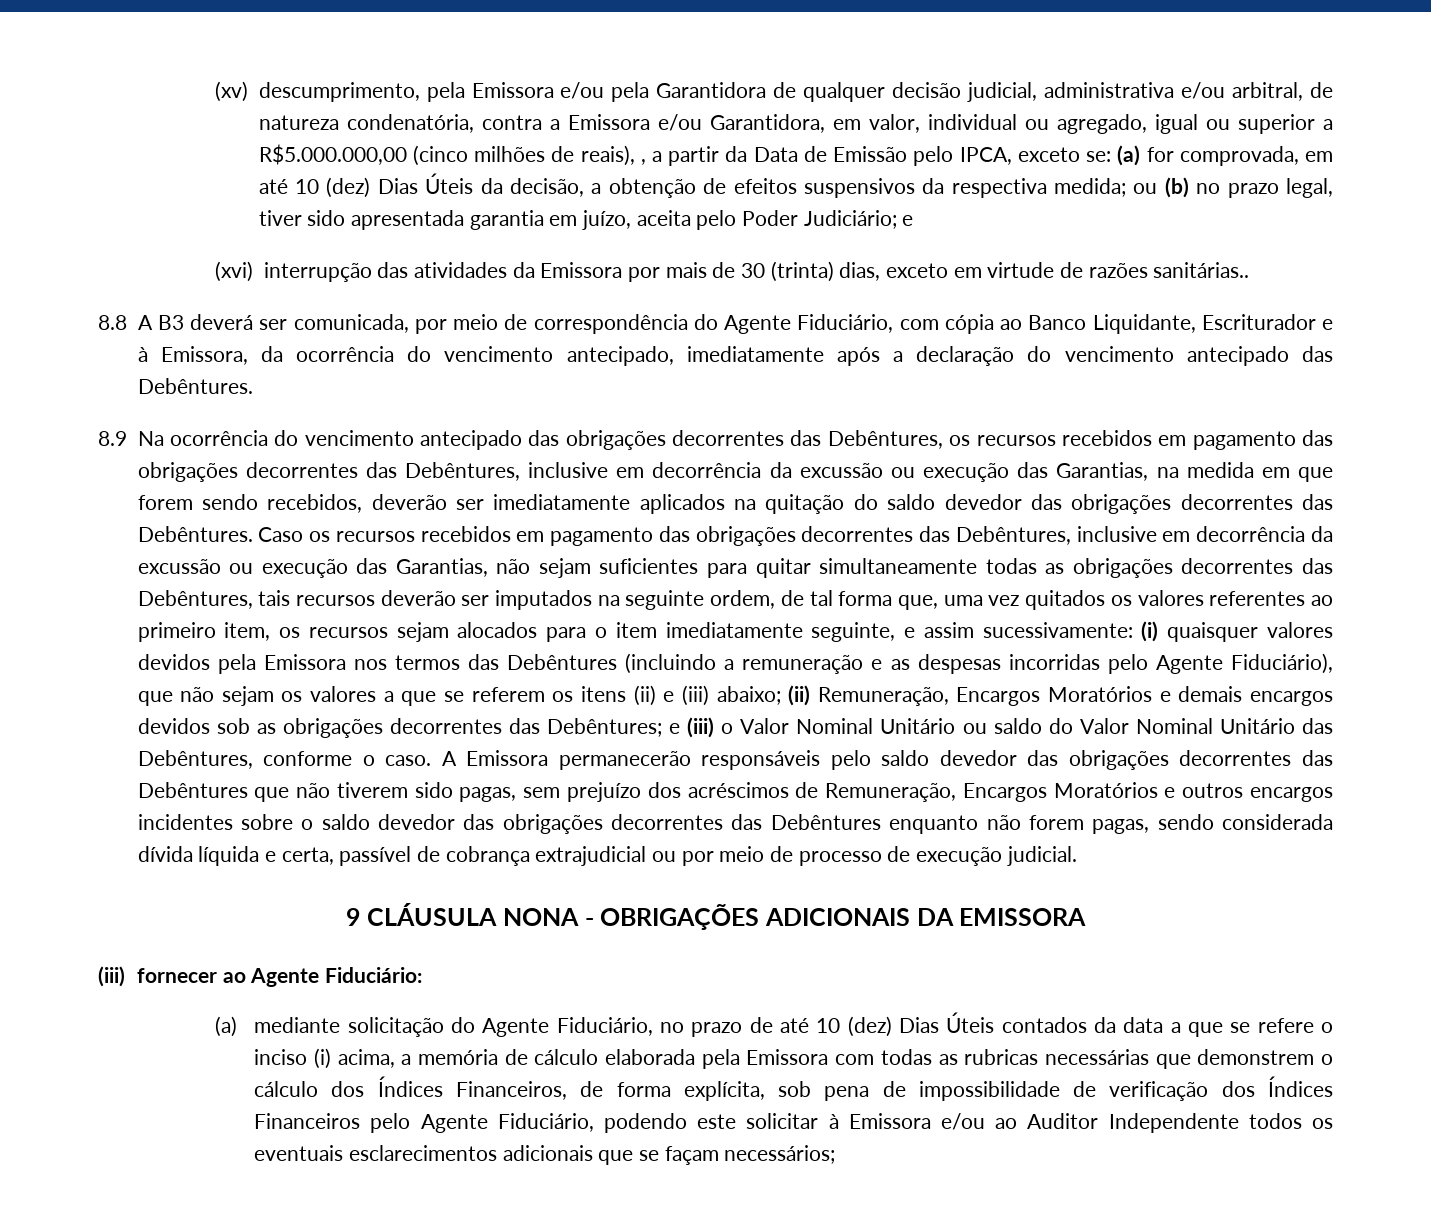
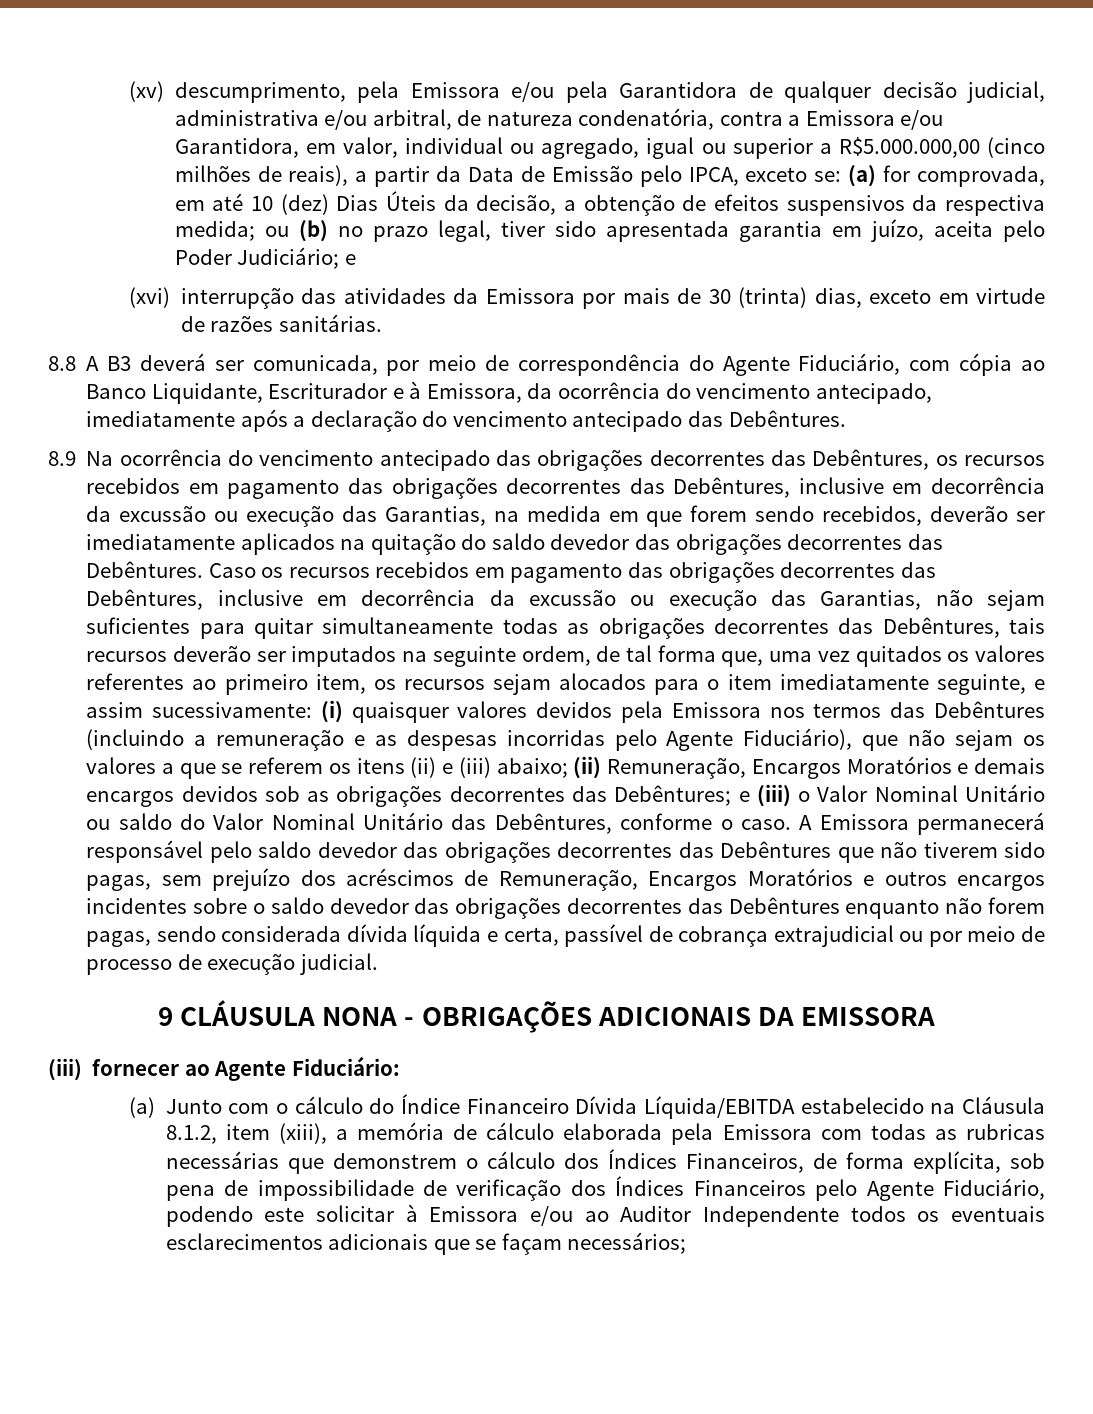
[640,159,646,165] , -> (349, 175) none
[1153,262,1250,278] sanitárias.. -> [278,314,382,332] sanitárias.
[558,750,821,770] permanecerão responsáveis -> [917,812,1046,835] [86,840,204,863] permanecerá responsável
[254,1012,1333,1037] [254,1048,395,1069] mediante solicitação do Agente Fiduciário, no prazo de até 10 (dez) Dias Úteis contados da data a que se refere o inciso (i) acima, -> [165,1094,1046,1119] [165,1123,327,1144] Junto com o cálculo do Índice Financeiro Dívida Líquida/EBITDA estabelecido na Cláusula 8.1.2, item (xiii),

